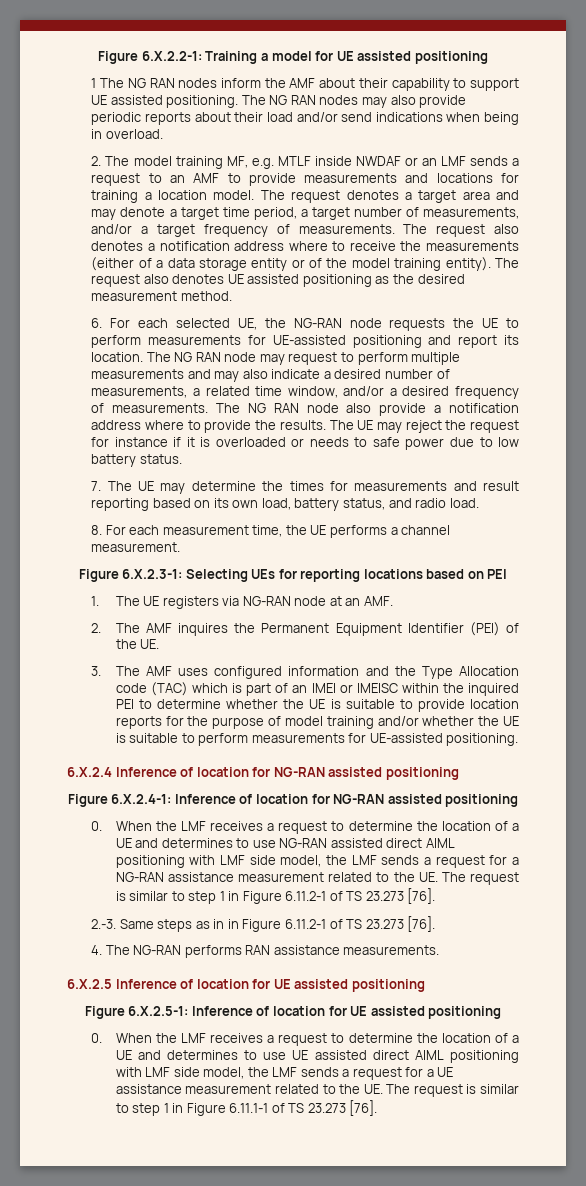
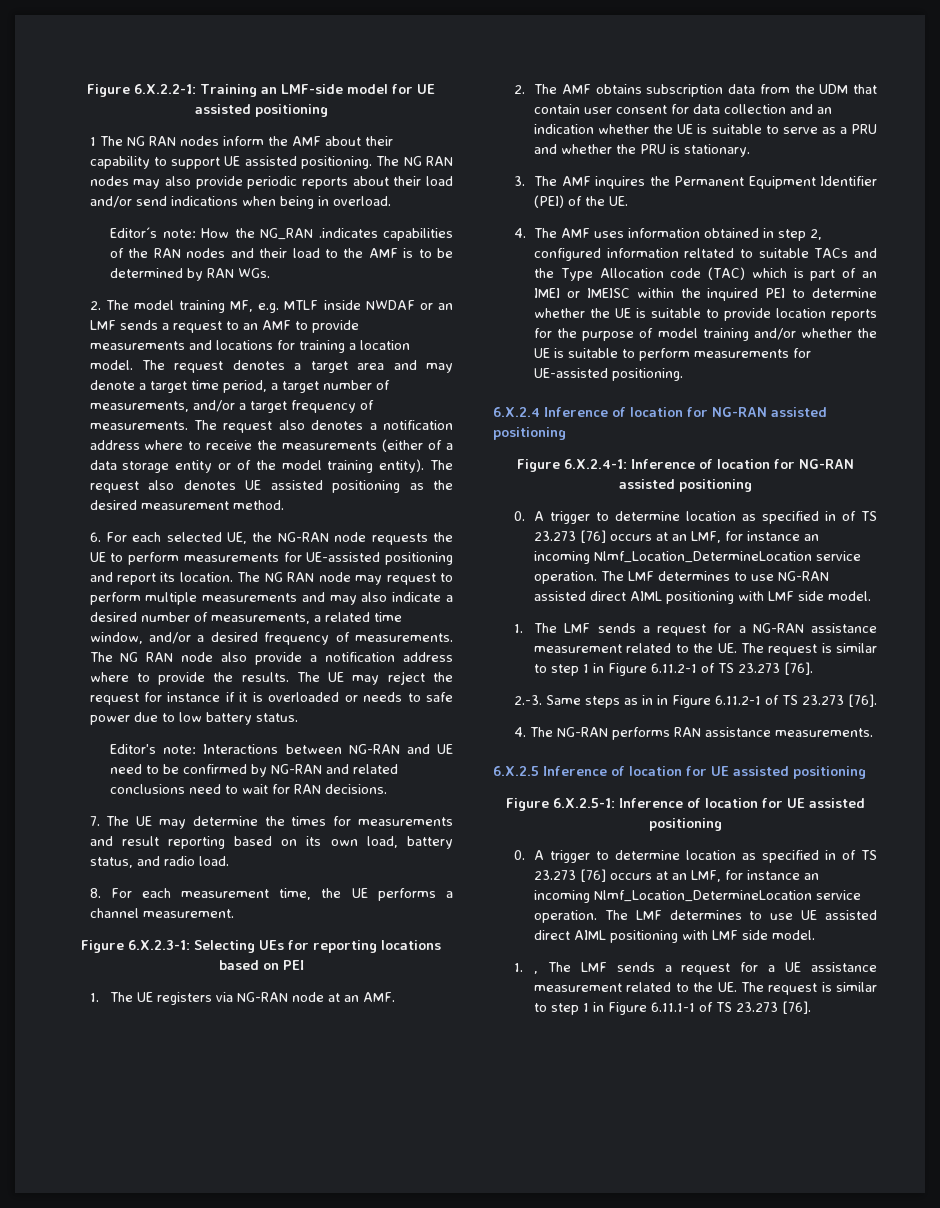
[260,53,268,61] a -> [261,84,343,94] an LMF-side
(163, 134) none -> [110,227,453,241] [110,248,454,258] [110,268,271,281] // Editor´s note: How the NG_RAN .indicates capabilities of the RAN nodes and their load to the AMF is to be determined by RAN WGs.
(182, 459) none -> [110,744,454,754] [110,764,399,777] [110,784,388,794] // Editor's note: Interactions between NG-RAN and UE need to be confirmed by NG-RAN and related conclusions need to wait for RAN decisions.
(172, 628) none -> [595,84,877,97] [534,104,833,114] [534,124,877,134] [534,144,751,157] [513,176,591,186] obtains subscription data from the UDM that contain user consent for data collection and an indication whether the UE is suitable to serve as a PRU and whether the PRU is stationary. // 3. The AMF
[91,666,102,676] 3. -> [513,228,526,238] 4.
[214,666,360,679] configured information -> [628,228,823,241] [534,248,849,261] information obtained in step 2, configured information reltated to suitable TACs
[115,821,519,834] [115,838,159,848] When the LMF receives a request to determine the location of a UE and -> [534,511,877,524] [534,530,820,543] [534,551,862,564] [534,571,655,584] A trigger to determine location as specified in of TS 23.273 [76] occurs at an LMF, for instance an incoming Nlmf_Location_DetermineLocation service operation. The LMF
[280,855,348,867] model, the -> [828,591,872,601] [513,623,558,633] model. // 1. The
[115,1033,519,1046] [115,1050,161,1060] When the LMF receives a request to determine the location of a UE and -> [534,850,877,863] [534,869,820,882] [534,890,862,903] [534,910,662,923] A trigger to determine location as specified in of TS 23.273 [76] occurs at an LMF, for instance an incoming Nlmf_Location_DetermineLocation service operation. The LMF
[203,1067,269,1079] model, the -> [772,930,816,940] [513,962,571,974] model. // 1. , The

